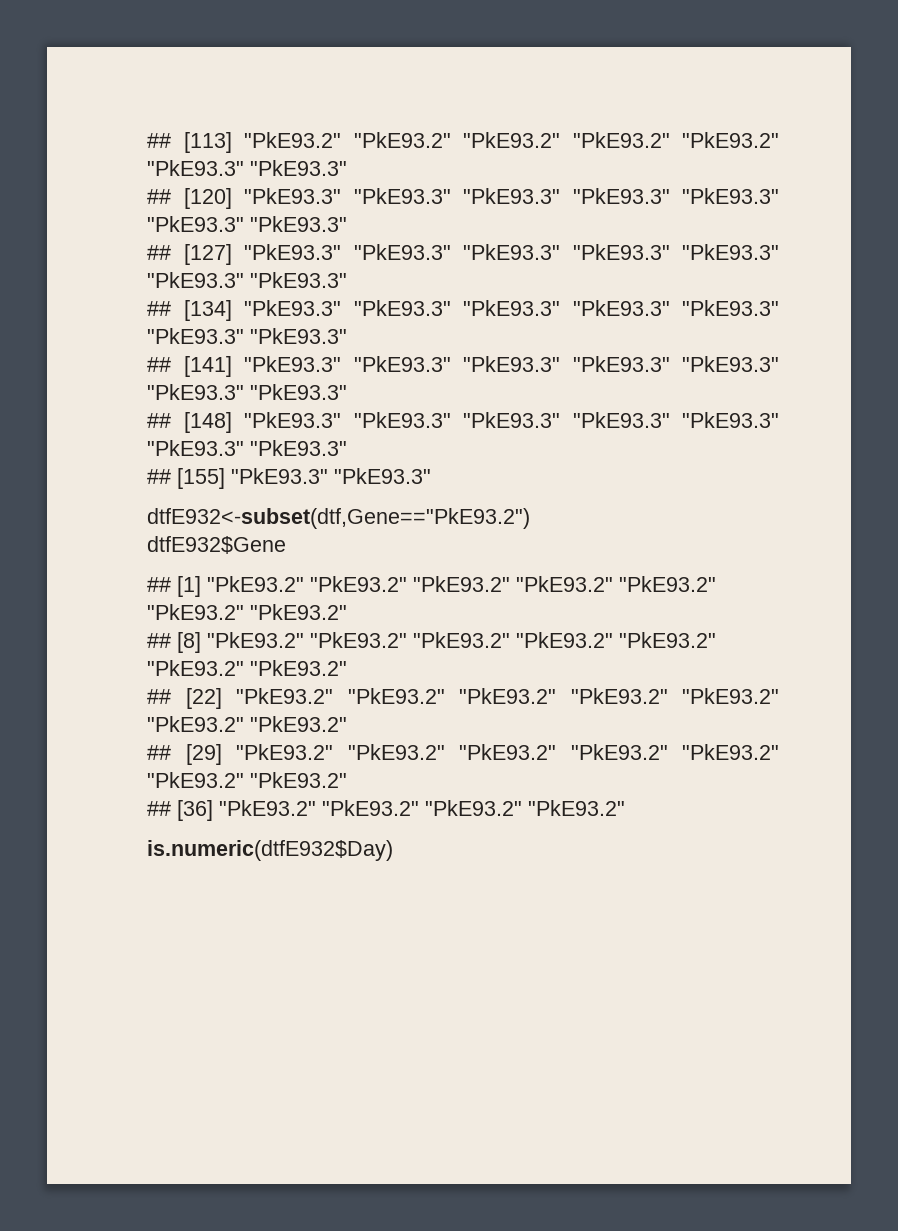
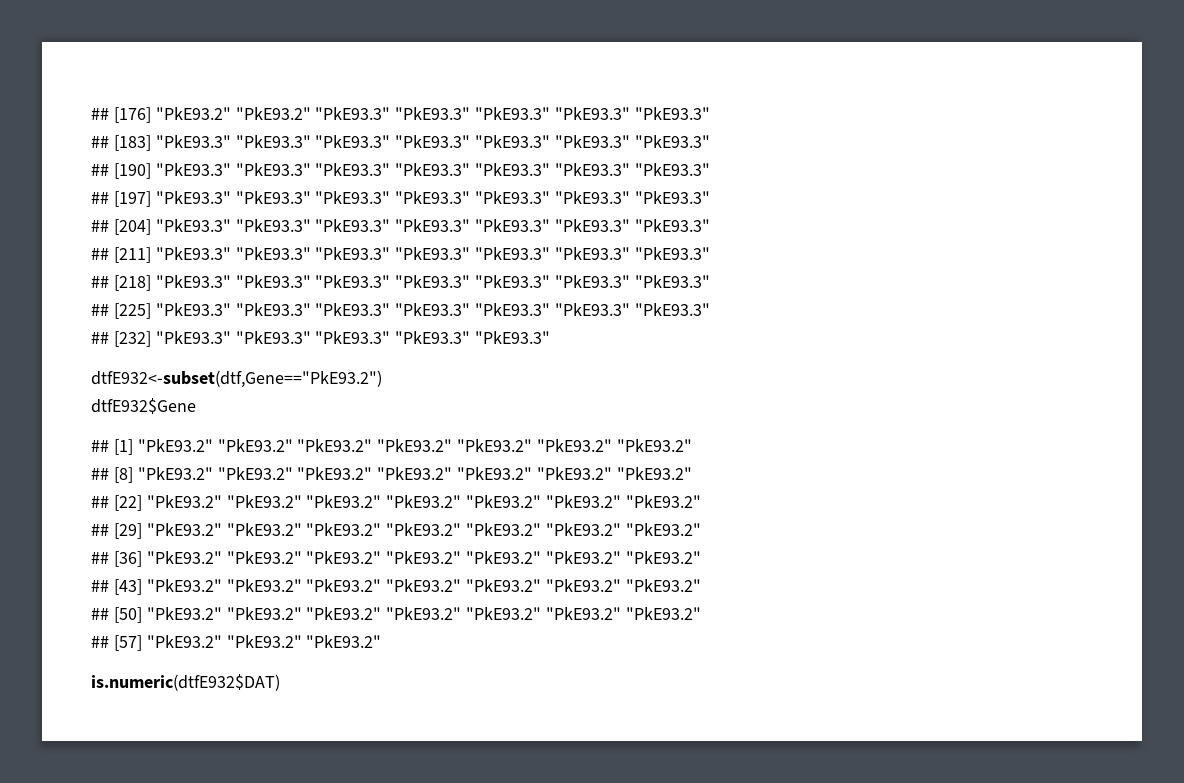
[147,132,560,153] ## [113] "PkE93.2" "PkE93.2" "PkE93.2" -> [91,107,151,123] ## [176]
[147,188,779,209] [147,216,347,232] [147,244,779,265] [147,272,347,288] [147,300,779,321] [147,328,347,344] [147,356,779,377] [147,384,347,400] [147,412,779,433] [147,440,347,456] [147,468,225,489] // ## [120] "PkE93.3" "PkE93.3" "PkE93.3" "PkE93.3" "PkE93.3" "PkE93.3" "PkE93.3" // ## [127] "PkE93.3" "PkE93.3" "PkE93.3" "PkE93.3" "PkE93.3" "PkE93.3" "PkE93.3" // ## [134] "PkE93.3" "PkE93.3" "PkE93.3" "PkE93.3" "PkE93.3" "PkE93.3" "PkE93.3" // ## [141] "PkE93.3" "PkE93.3" "PkE93.3" "PkE93.3" "PkE93.3" "PkE93.3" "PkE93.3" // ## [148] "PkE93.3" "PkE93.3" "PkE93.3" "PkE93.3" "PkE93.3" "PkE93.3" "PkE93.3" // ## [155] -> [475,107,710,120] [91,135,710,151] [91,163,710,179] [91,191,710,207] [91,219,710,235] [91,247,710,263] [91,275,710,291] [91,303,710,319] [91,331,391,347] "PkE93.3" "PkE93.3" "PkE93.3" // ## [183] "PkE93.3" "PkE93.3" "PkE93.3" "PkE93.3" "PkE93.3" "PkE93.3" "PkE93.3" // ## [190] "PkE93.3" "PkE93.3" "PkE93.3" "PkE93.3" "PkE93.3" "PkE93.3" "PkE93.3" // ## [197] "PkE93.3" "PkE93.3" "PkE93.3" "PkE93.3" "PkE93.3" "PkE93.3" "PkE93.3" // ## [204] "PkE93.3" "PkE93.3" "PkE93.3" "PkE93.3" "PkE93.3" "PkE93.3" "PkE93.3" // ## [211] "PkE93.3" "PkE93.3" "PkE93.3" "PkE93.3" "PkE93.3" "PkE93.3" "PkE93.3" // ## [218] "PkE93.3" "PkE93.3" "PkE93.3" "PkE93.3" "PkE93.3" "PkE93.3" "PkE93.3" // ## [225] "PkE93.3" "PkE93.3" "PkE93.3" "PkE93.3" "PkE93.3" "PkE93.3" "PkE93.3" // ## [232] "PkE93.3" "PkE93.3" "PkE93.3"
[147,840,393,861] // is.numeric(dtfE932$Day) -> [466,551,701,564] [91,579,701,595] [91,607,701,623] [91,635,382,651] [91,674,280,691] "PkE93.2" "PkE93.2" "PkE93.2" // ## [43] "PkE93.2" "PkE93.2" "PkE93.2" "PkE93.2" "PkE93.2" "PkE93.2" "PkE93.2" // ## [50] "PkE93.2" "PkE93.2" "PkE93.2" "PkE93.2" "PkE93.2" "PkE93.2" "PkE93.2" // ## [57] "PkE93.2" "PkE93.2" "PkE93.2" // is.numeric(dtfE932$DAT)

